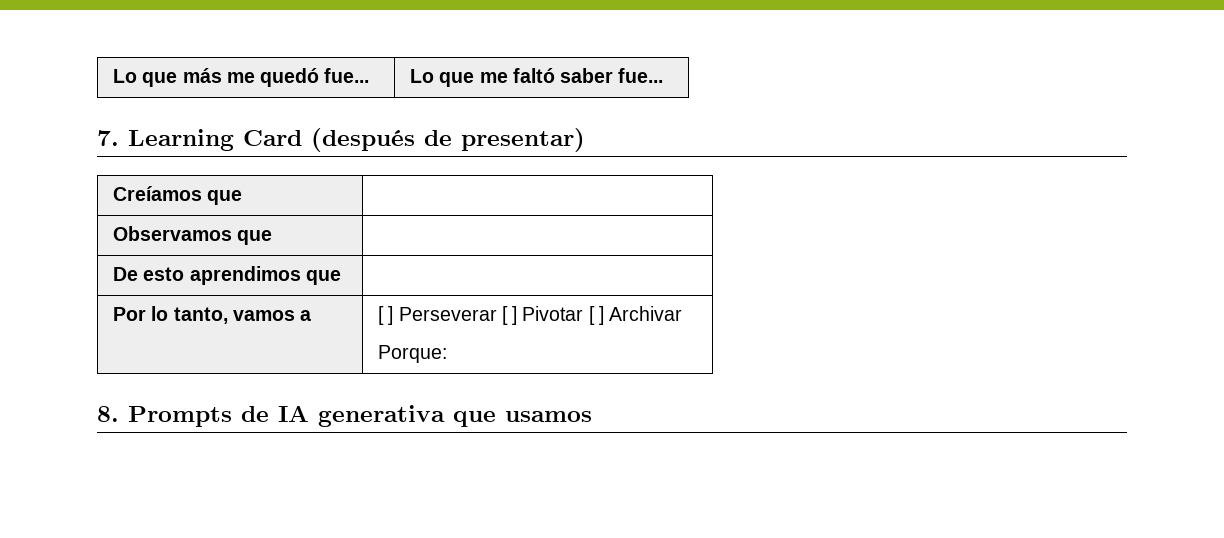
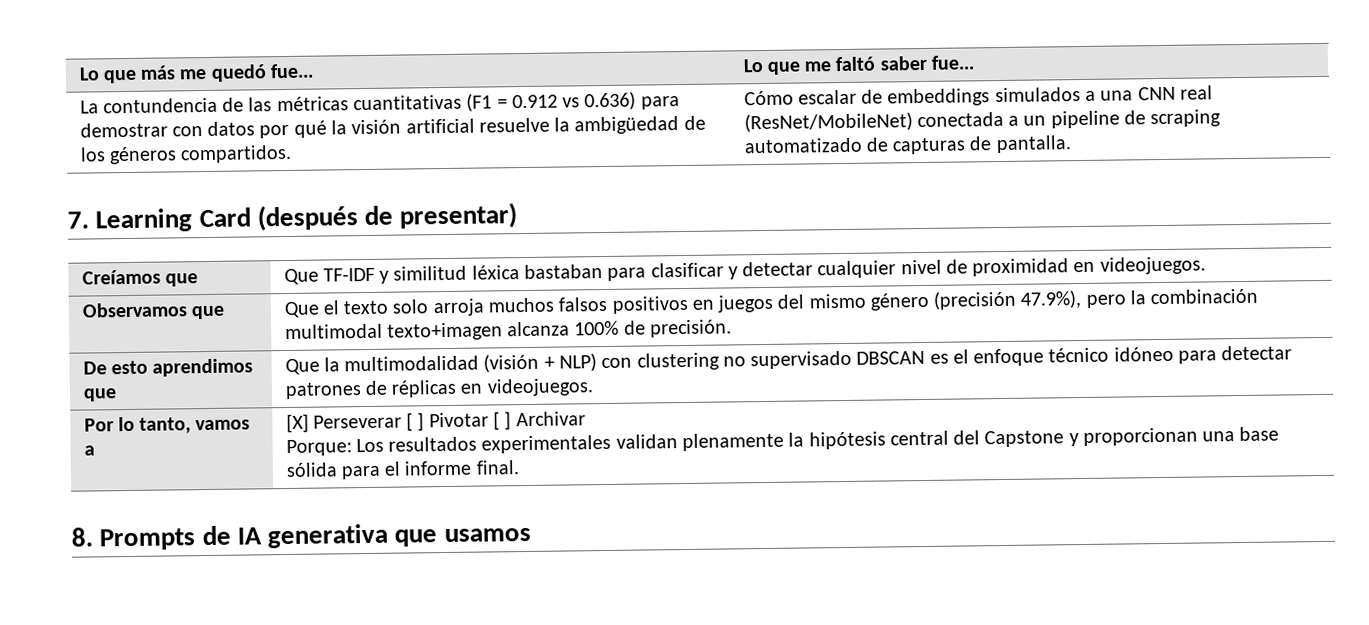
(664, 75) none -> [79,91,680,114] [79,115,706,139] [79,144,293,165] [743,85,1213,107] [743,109,1222,133] [743,135,1072,155] // La contundencia de las métricas cuantitativas (F1 = 0.912 vs 0.636) para demostrar con datos por qué la visión artificial resuelve la ambigüedad de los géneros compartidos. | Cómo escalar de embeddings simulados a una CNN real (ResNet/MobileNet) conectada a un pipeline de scraping automatizado de capturas de pantalla.
[113,226,273,245] [113,266,341,285] // Observamos que | // De esto aprendimos que | -> [283,256,1206,286] [81,302,225,320] [283,288,1259,319] [284,319,732,341] [82,358,254,377] [82,388,117,402] [284,345,1293,376] [284,378,594,400] Que TF-IDF y similitud léxica bastaban para clasificar y detectar cualquier nivel de proximidad en videojuegos. // Observamos que | Que el texto solo arroja muchos falsos positivos en juegos del mismo género (precisión 47.9%), pero la combinación multimodal texto+imagen alcanza 100% de precisión. // De esto aprendimos que | Que la multimodalidad (visión + NLP) con clustering no supervisado DBSCAN es el enfoque técnico idóneo para detectar patrones de réplicas en videojuegos.
[378,306,394,325] [ ] -> [285,413,309,434] [X]
(448, 354) none -> [355,426,1280,454] [285,460,520,480] Los resultados experimentales validan plenamente la hipótesis central del Capstone y proporcionan una base sólida para el informe final.

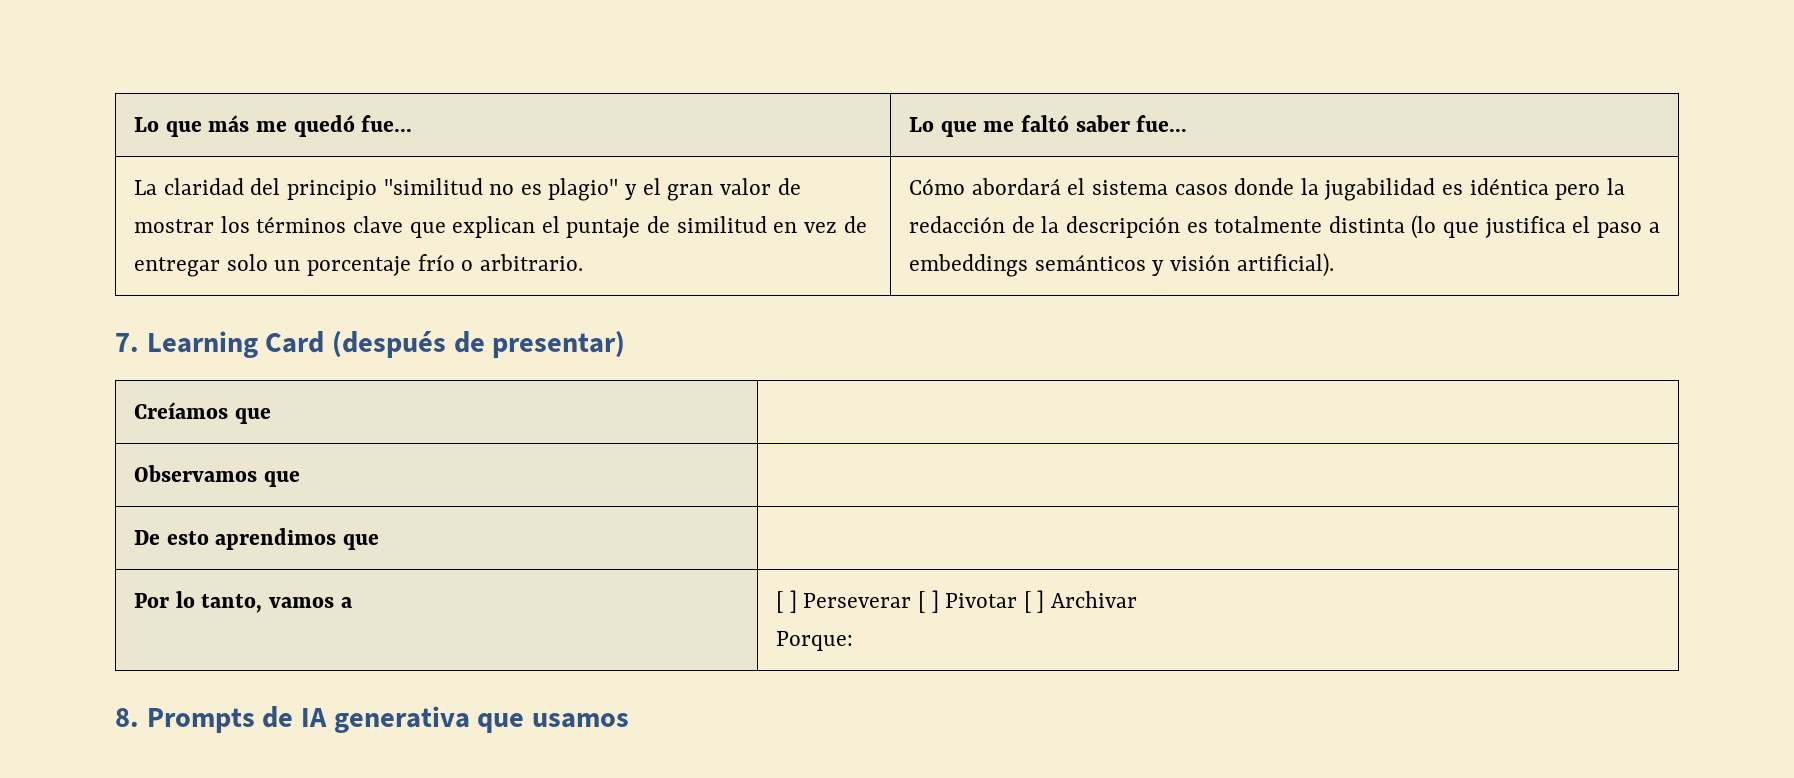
[102,91,680,114] [79,115,706,139] [79,144,293,165] [743,85,1213,107] [743,109,1222,133] [743,135,1072,155] contundencia de las métricas cuantitativas (F1 = 0.912 vs 0.636) para demostrar con datos por qué la visión artificial resuelve la ambigüedad de los géneros compartidos. | Cómo escalar de embeddings simulados a una CNN real (ResNet/MobileNet) conectada a un pipeline de scraping automatizado de capturas de pantalla. -> [163,178,801,201] [134,216,867,238] [134,254,583,277] [909,178,1625,201] [909,215,1660,239] [909,253,1334,277] claridad del principio "similitud no es plagio" y el gran valor de mostrar los términos clave que explican el puntaje de similitud en vez de entregar solo un porcentaje frío o arbitrario. | Cómo abordará el sistema casos donde la jugabilidad es idéntica pero la redacción de la descripción es totalmente distinta (lo que justifica el paso a embeddings semánticos y visión artificial).
[283,256,1206,286] [81,302,225,320] [283,288,1259,319] [284,319,732,341] [82,358,254,377] [82,388,117,402] [284,345,1293,376] [284,378,594,400] Que TF-IDF y similitud léxica bastaban para clasificar y detectar cualquier nivel de proximidad en videojuegos. // Observamos que | Que el texto solo arroja muchos falsos positivos en juegos del mismo género (precisión 47.9%), pero la combinación multimodal texto+imagen alcanza 100% de precisión. // De esto aprendimos que | Que la multimodalidad (visión + NLP) con clustering no supervisado DBSCAN es el enfoque técnico idóneo para detectar patrones de réplicas en videojuegos. -> [134,465,300,487] [134,528,380,550] // Observamos que | // De esto aprendimos que |
[285,413,309,434] [X] -> [776,590,797,613] [ ]
[355,426,1280,454] [285,460,520,480] Los resultados experimentales validan plenamente la hipótesis central del Capstone y proporcionan una base sólida para el informe final. -> (854, 641) none

